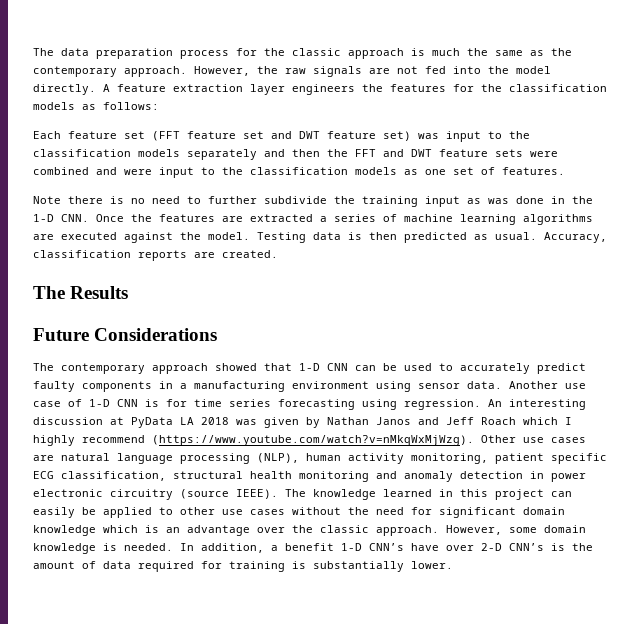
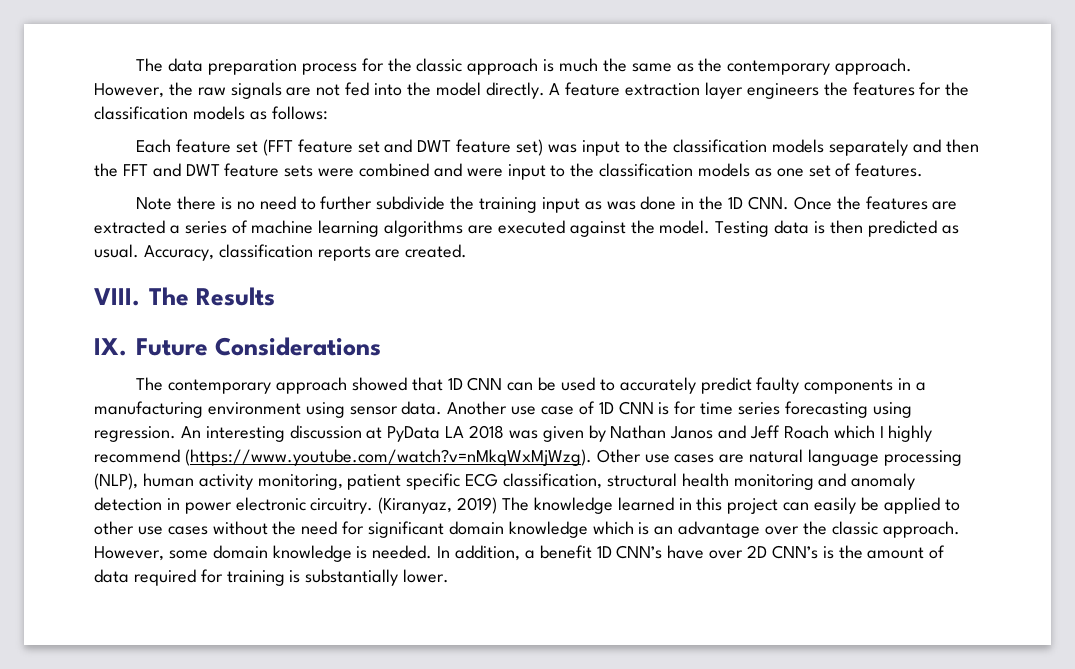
[33,214,54,222] 1-D -> [728,197,744,209] 1D
(278, 254) none -> [94,288,140,306] VIII.
(129, 292) none -> [94,338,127,356] IX.
[299,363,320,371] 1-D -> [447,378,463,390] 1D
[89,399,110,407] 1-D -> [598,402,614,414] 1D
[110,489,278,500] circuitry (source IEEE). -> [310,497,498,514] circuitry. (Kiranyaz, 2019)
[341,543,362,551] 1-D -> [596,546,612,558] 1D
[481,543,502,551] 2-D -> [747,545,768,558] 2D

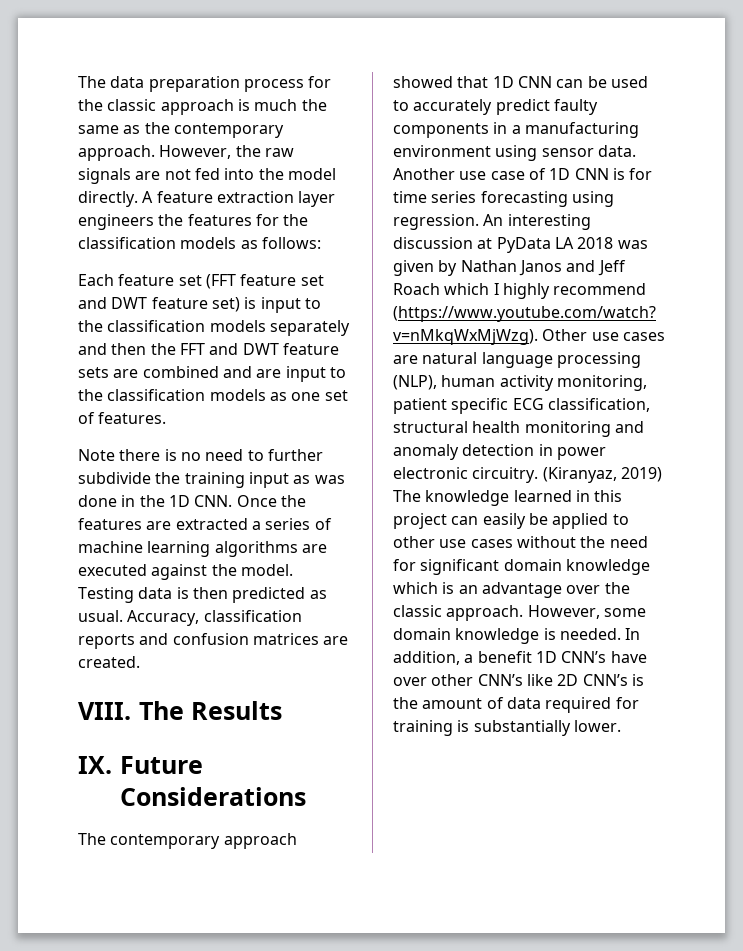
[547,144,577,153] was -> [244,297,257,309] is
[318,168,355,177] were -> [113,369,139,378] are
[466,168,503,177] were -> [256,369,282,378] are
(371, 253) none -> [139,633,319,645] and confusion matrices
(744, 554) none -> [431,674,553,686] other CNN’s like

